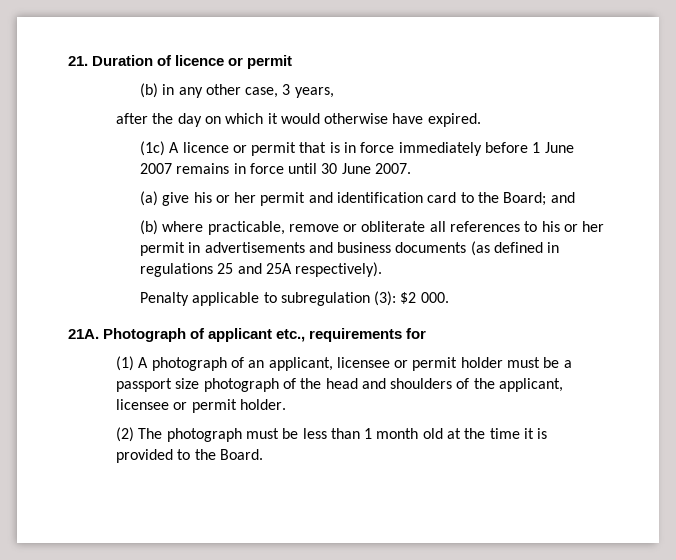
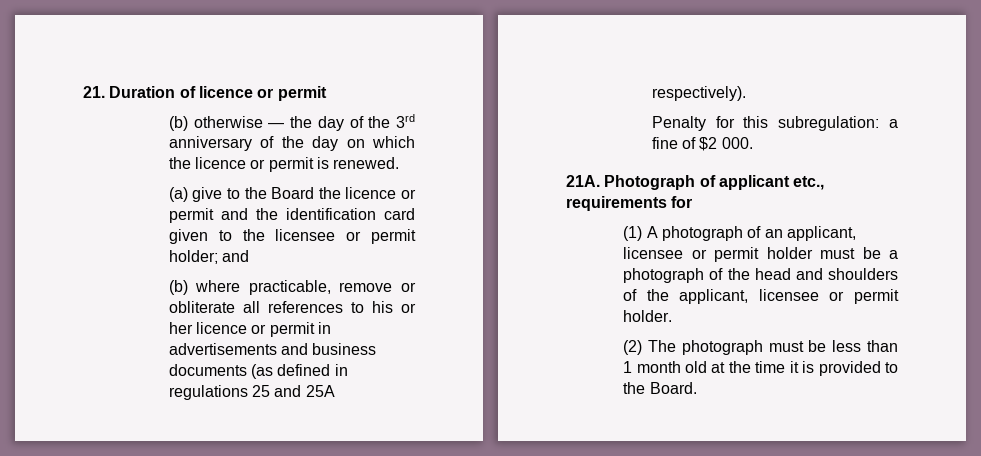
[162,84,334,98] [115,113,481,127] [139,141,574,156] [139,163,412,174] [139,191,257,206] in any other case, 3 years, // after the day on which it would otherwise have expired. // (1c) A licence or permit that is in force immediately before 1 June 2007 remains in force until 30 June 2007. // (a) give his or her -> [193,114,415,131] [168,136,415,151] [168,157,400,172] [168,187,416,202] otherwise — the day of the 3rd anniversary of the day on which the licence or permit is renewed. // (a) give to the Board the licence or
(333, 197) none -> [255,208,278,220] the
[460,192,547,206] to the Board; -> [168,229,417,244] [168,250,218,264] given to the licensee or permit holder;
(605, 226) none -> [196,322,267,334] licence or
[192,291,397,306] applicable to subregulation (3): -> [715,116,898,131] [651,137,697,149] for this subregulation: a fine of
[115,378,200,392] passport size -> (898, 254) none

